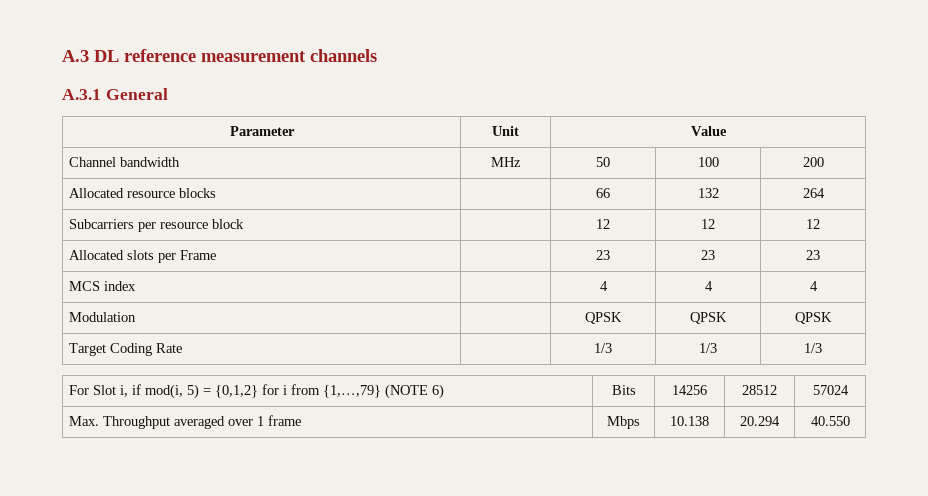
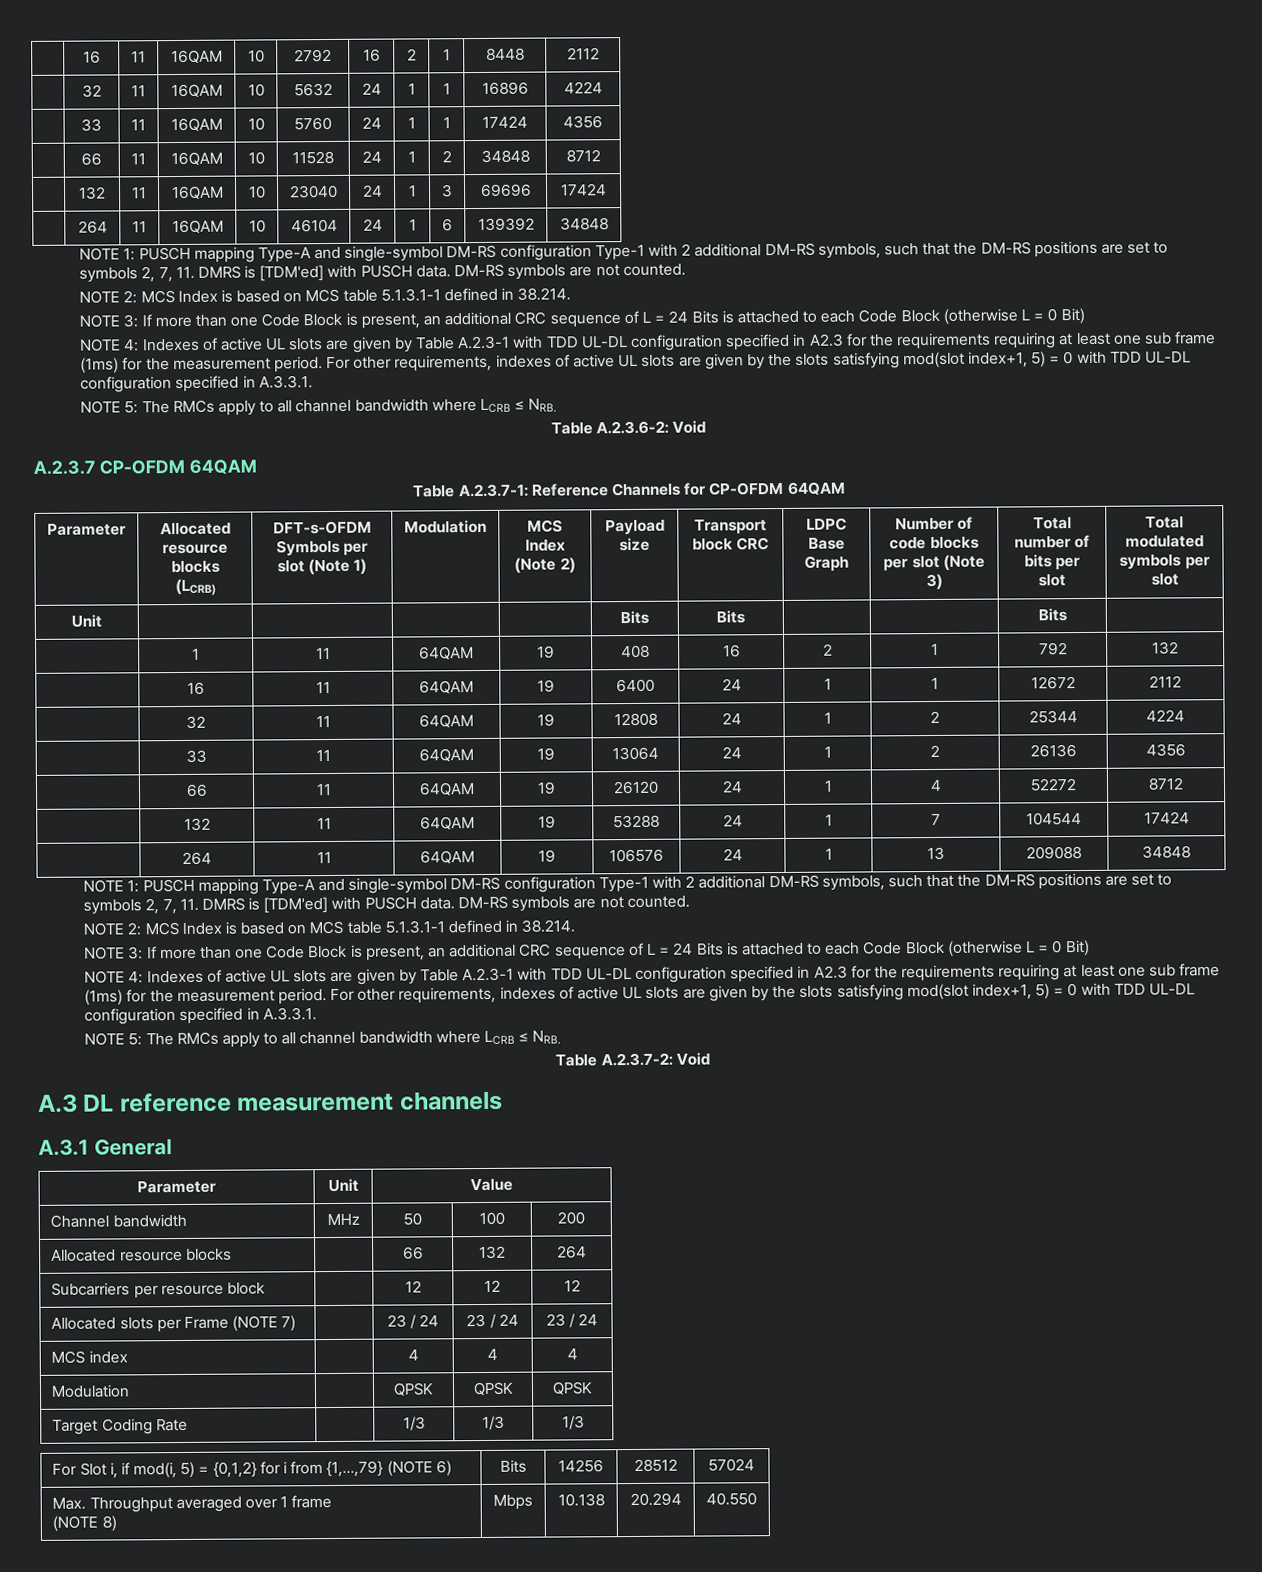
(62, 56) none -> [82,50,101,64] [131,51,146,63] [170,49,223,65] [247,49,265,63] [294,48,332,63] [362,48,381,62] [406,48,417,61] [442,49,451,61] [485,47,525,61] [566,47,600,60] [81,84,102,98] [131,85,146,97] [170,83,223,99] [247,83,265,97] [293,82,333,97] [361,82,382,95] [407,83,416,95] [442,83,451,95] [481,81,529,95] [563,81,603,94] [81,118,102,132] [131,119,146,131] [170,117,223,133] [247,117,265,131] [294,116,332,131] [361,116,382,129] [407,117,416,129] [442,117,451,129] [482,115,528,128] [563,115,603,129] [81,152,102,166] [131,153,146,165] [170,151,223,167] [247,151,265,165] [292,150,334,165] [361,150,382,163] [407,151,416,163] [441,150,452,163] [480,149,530,163] [565,149,601,163] [79,186,106,200] [132,187,147,199] [171,185,224,201] [248,185,266,199] [290,184,338,199] [362,184,383,197] [408,185,417,197] [442,184,453,198] [480,183,532,197] [561,183,607,196] [77,220,108,234] [132,221,147,233] [171,219,224,235] [248,219,266,233] [290,218,338,233] [362,218,383,231] [408,219,417,231] [442,218,453,232] [477,217,535,232] [559,217,609,231] [79,240,1169,263] [79,263,686,283] [79,287,572,304] [79,307,1085,329] [80,331,1217,353] [80,350,1192,374] [80,375,313,393] [80,398,558,416] [550,420,707,435] [33,459,257,475] [413,481,846,498] [47,523,126,536] [159,522,231,536] [162,543,228,555] [170,560,220,574] [174,578,216,597] [272,520,372,535] [275,539,369,557] [276,558,368,576] [404,519,487,534] [527,519,563,533] [524,539,566,552] [514,557,576,574] [604,519,665,536] [619,537,650,552] [694,519,767,535] [691,537,770,551] [806,517,847,531] [808,537,845,550] [804,555,849,572] [894,516,974,531] [889,536,979,550] [883,554,985,572] [925,573,943,591] [1032,517,1072,530] [1013,534,1091,549] [1023,554,1081,571] [1038,574,1066,587] [1145,516,1184,529] [1125,535,1204,548] [1119,554,1210,570] [1150,573,1179,586] [71,614,102,628] [620,610,649,625] [716,610,745,624] [1037,608,1067,622] [192,648,200,660] [315,647,331,660] [419,646,474,661] [537,645,555,659] [621,644,650,659] [722,644,741,658] [822,643,833,656] [931,643,939,656] [1038,642,1068,656] [1152,641,1179,655] [187,681,205,695] [315,681,331,694] [419,680,474,695] [537,679,555,693] [616,678,655,693] [721,678,742,691] [823,678,832,690] [931,677,939,690] [1030,676,1076,690] [1149,675,1182,688] [186,715,206,729] [315,715,331,728] [419,714,474,729] [537,713,555,727] [613,712,658,727] [721,712,742,725] [823,712,832,724] [930,710,940,724] [1028,710,1078,724] [1146,709,1185,722] [185,749,207,763] [315,749,331,762] [419,748,474,763] [537,747,555,761] [612,746,659,761] [721,746,742,759] [823,746,832,758] [930,744,940,758] [1029,744,1077,758] [1145,743,1186,757] [185,783,208,797] [315,783,332,796] [419,782,475,797] [537,781,556,795] [613,780,659,795] [721,780,743,793] [823,780,833,792] [929,779,942,792] [1030,778,1077,792] [1148,777,1184,791] [183,817,211,831] [316,817,332,830] [420,816,475,831] [538,815,556,829] [613,814,660,829] [722,814,743,827] [824,814,833,826] [931,813,941,826] [1026,812,1082,826] [1143,811,1190,824] [182,851,212,865] [316,851,332,864] [420,850,475,865] [538,849,556,863] [609,848,664,863] [722,848,743,861] [824,848,833,860] [927,846,945,861] [1026,846,1082,860] [1142,845,1191,859] [83,872,1173,895] [83,895,690,915] [83,919,576,936] [84,939,1090,961] [84,963,1221,985] [84,982,1196,1006] [84,1007,317,1025] [84,1030,562,1048] [555,1052,710,1067] | 16 | 11 | 16QAM | 10 | 2792 | 16 | 2 | 1 | 8448 | 2112 // | 32 | 11 | 16QAM | 10 | 5632 | 24 | 1 | 1 | 16896 | 4224 // | 33 | 11 | 16QAM | 10 | 5760 | 24 | 1 | 1 | 17424 | 4356 // | 66 | 11 | 16QAM | 10 | 11528 | 24 | 1 | 2 | 34848 | 8712 // | 132 | 11 | 16QAM | 10 | 23040 | 24 | 1 | 3 | 69696 | 17424 // | 264 | 11 | 16QAM | 10 | 46104 | 24 | 1 | 6 | 139392 | 34848 // NOTE 1: PUSCH mapping Type-A and single-symbol DM-RS configuration Type-1 with 2 additional DM-RS symbols, such that the DM-RS positions are set to symbols 2, 7, 11. DMRS is [TDM'ed] with PUSCH data. DM-RS symbols are not counted. // NOTE 2: MCS Index is based on MCS table 5.1.3.1-1 defined in 38.214. // NOTE 3: If more than one Code Block is present, an additional CRC sequence of L = 24 Bits is attached to each Code Block (otherwise L = 0 Bit) // NOTE 4: Indexes of active UL slots are given by Table A.2.3-1 with TDD UL-DL configuration specified in A2.3 for the requirements requiring at least one sub frame (1ms) for the measurement period. For other requirements, indexes of active UL slots are given by the slots satisfying mod(slot index+1, 5) = 0 with TDD UL-DL configuration specified in A.3.3.1. // NOTE 5: The RMCs apply to all channel bandwidth where LCRB ≤ NRB. // Table A.2.3.6-2: Void // A.2.3.7 CP-OFDM 64QAM // Table A.2.3.7-1: Reference Channels for CP-OFDM 64QAM // Parameter | Allocated resource blocks (LCRB) | DFT-s-OFDM Symbols per slot (Note 1) | Modulation | MCS Index (Note 2) | Payload size | Transport block CRC | LDPC Base Graph | Number of code blocks per slot (Note 3) | Total number of bits per slot | Total modulated symbols per slot // Unit | | | | | Bits | Bits | | | Bits | // | 1 | 11 | 64QAM | 19 | 408 | 16 | 2 | 1 | 792 | 132 // | 16 | 11 | 64QAM | 19 | 6400 | 24 | 1 | 1 | 12672 | 2112 // | 32 | 11 | 64QAM | 19 | 12808 | 24 | 1 | 2 | 25344 | 4224 // | 33 | 11 | 64QAM | 19 | 13064 | 24 | 1 | 2 | 26136 | 4356 // | 66 | 11 | 64QAM | 19 | 26120 | 24 | 1 | 4 | 52272 | 8712 // | 132 | 11 | 64QAM | 19 | 53288 | 24 | 1 | 7 | 104544 | 17424 // | 264 | 11 | 64QAM | 19 | 106576 | 24 | 1 | 13 | 209088 | 34848 // NOTE 1: PUSCH mapping Type-A and single-symbol DM-RS configuration Type-1 with 2 additional DM-RS symbols, such that the DM-RS positions are set to symbols 2, 7, 11. DMRS is [TDM'ed] with PUSCH data. DM-RS symbols are not counted. // NOTE 2: MCS Index is based on MCS table 5.1.3.1-1 defined in 38.214. // NOTE 3: If more than one Code Block is present, an additional CRC sequence of L = 24 Bits is attached to each Code Block (otherwise L = 0 Bit) // NOTE 4: Indexes of active UL slots are given by Table A.2.3-1 with TDD UL-DL configuration specified in A2.3 for the requirements requiring at least one sub frame (1ms) for the measurement period. For other requirements, indexes of active UL slots are given by the slots satisfying mod(slot index+1, 5) = 0 with TDD UL-DL configuration specified in A.3.3.1. // NOTE 5: The RMCs apply to all channel bandwidth where LCRB ≤ NRB. // Table A.2.3.7-2: Void //
[596,250,610,260] [701,250,715,260] [806,250,820,260] | | 23 | 23 | 23 -> [232,1315,297,1332] [386,1314,440,1329] [466,1313,519,1328] [545,1313,599,1328] (NOTE 7) | | 23 / 24 | 23 / 24 | 23 / 24
(301, 420) none -> [52,1515,117,1532] // (NOTE 8)

